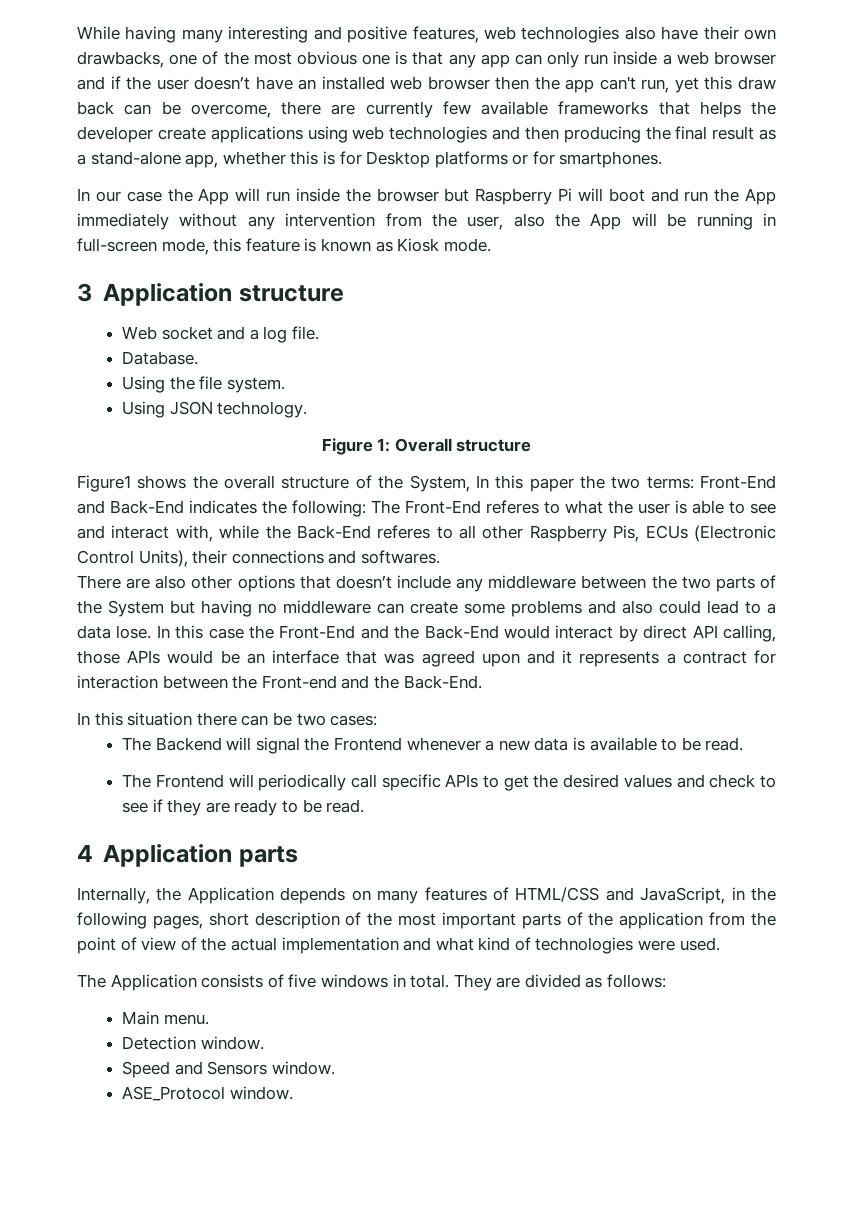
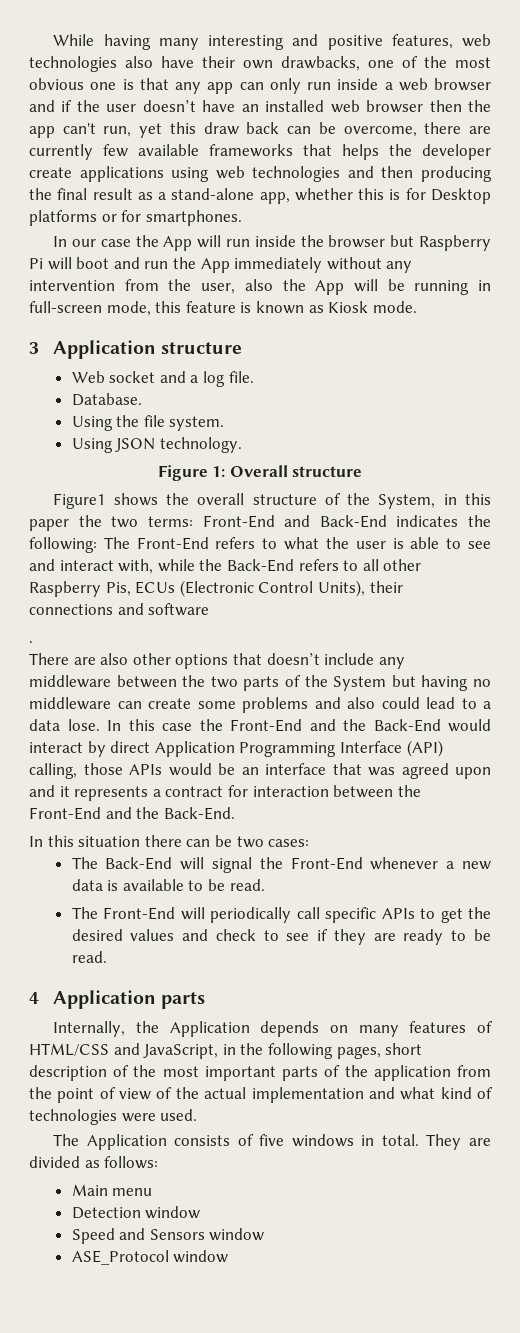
[475,475,489,488] In -> [443,494,457,505] in
[486,500,539,514] referes -> [215,537,256,549] refers
[377,525,431,539] referes -> [298,559,339,571] refers
[360,550,440,564] softwares. -> [148,603,210,616] [29,641,33,643] software // .
[692,625,718,638] API -> [154,740,443,757] Application Programming Interface (API)
[261,675,337,689] Front-end -> [29,807,101,820] Front-End
[155,737,222,751] Backend -> [105,857,173,870] Back-End
[334,737,403,751] Frontend -> [290,857,363,870] Front-End
[155,774,224,788] Frontend -> [103,907,176,920] Front-End
[163,1014,209,1025] menu. -> [112,1188,153,1196] menu
[200,1036,264,1050] window. -> [145,1206,201,1219] window
[271,1061,335,1075] window. -> [209,1228,265,1241] window
[229,1086,293,1100] window. -> [173,1250,229,1263] window

